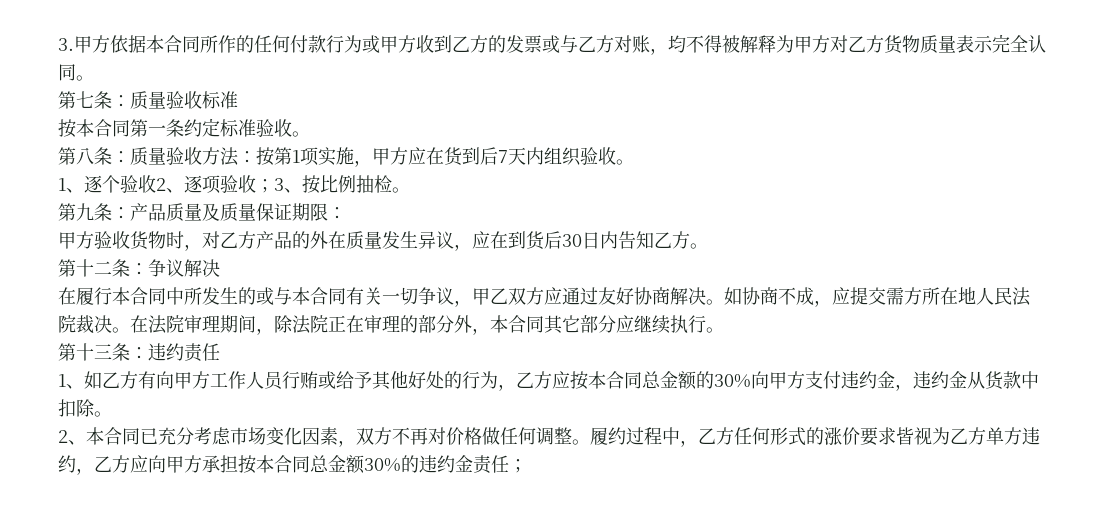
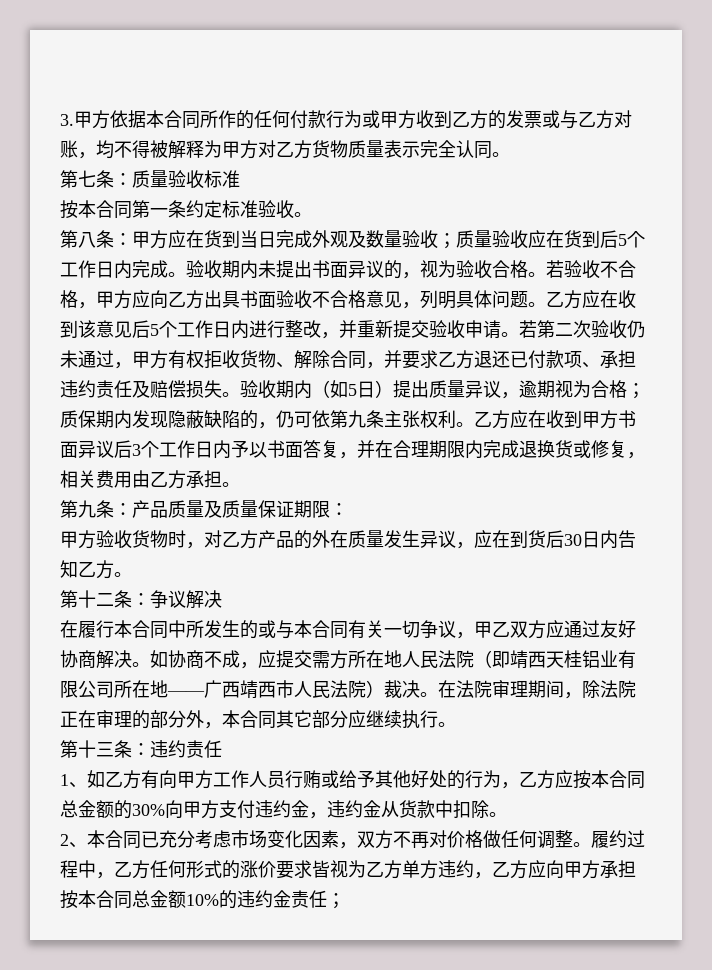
[130,147,634,167] [58,175,392,194] 质量验收方法：按第1项实施，甲方应在货到后7天内组织验收。 // 1、逐个验收2、逐项验收；3、按比例抽检 -> [132,230,645,249] [60,260,636,279] [60,290,636,309] [60,320,645,339] [60,350,636,369] [60,380,645,399] [60,410,636,429] [60,440,645,459] [60,470,222,489] 甲方应在货到当日完成外观及数量验收；质量验收应在货到后5个工作日内完成。验收期内未提出书面异议的，视为验收合格。若验收不合格，甲方应向乙方出具书面验收不合格意见，列明具体问题。乙方应在收到该意见后5个工作日内进行整改，并重新提交验收申请。若第二次验收仍未通过，甲方有权拒收货物、解除合同，并要求乙方退还已付款项、承担违约责任及赔偿损失。验收期内（如5日）提出质量异议，逾期视为合格；质保期内发现隐蔽缺陷的，仍可依第九条主张权利。乙方应在收到甲方书面异议后3个工作日内予以书面答复，并在合理期限内完成退换货或修复，相关费用由乙方承担
(76, 324) none -> [474,650,636,669] [60,680,384,699] （即靖西天桂铝业有限公司所在地——广西靖西市人民法院）
[364,458,401,472] 30% -> [186,894,219,906] 10%

